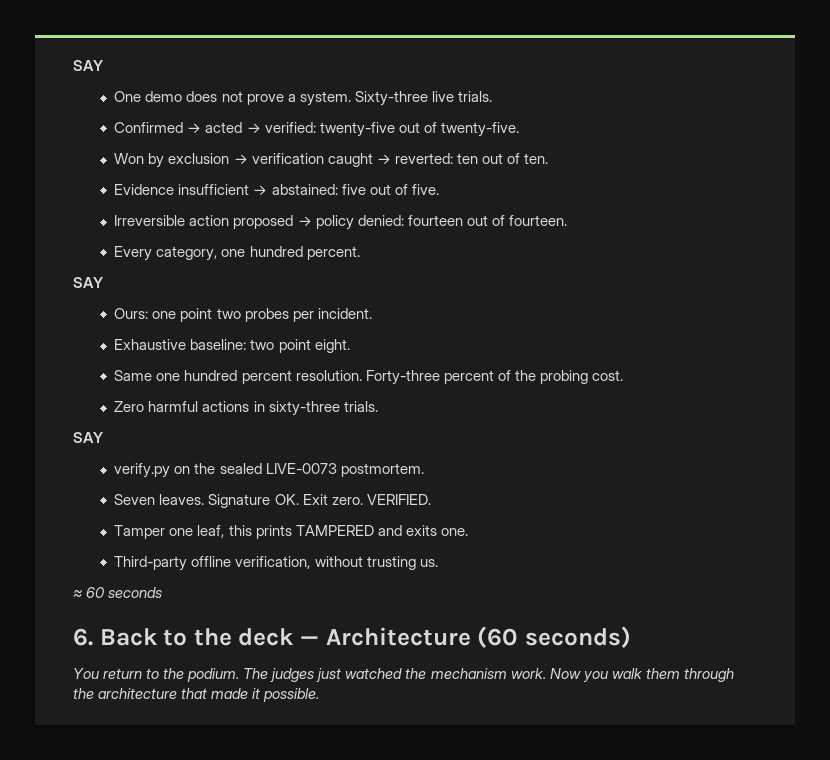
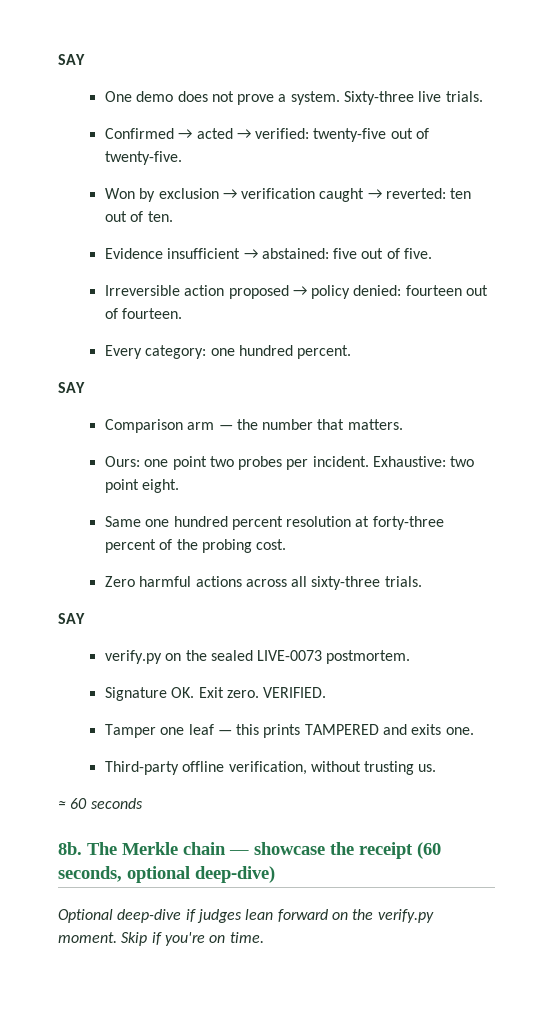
[156,246,218,261] category, -> [145,345,207,359] category:
(104, 282) none -> [104,419,403,433] // Comparison arm — the number that matters.
[114,339,247,350] // Exhaustive baseline: -> [373,456,447,467] Exhaustive:
[295,370,440,385] resolution. Forty-three -> [286,516,444,530] resolution at forty-three
[253,401,265,412] in -> [245,576,308,587] across all
[114,494,205,505] Seven leaves. -> (411, 657) none
[197,525,225,538] leaf, -> [188,724,232,735] leaf —
[73,626,631,648] [73,668,734,683] [73,688,320,702] 6. Back to the deck — Architecture (60 seconds) // You return to the podium. The judges just watched the mechanism work. Now you walk them through the architecture that made it possible. -> [58,842,441,859] [58,866,275,883] [58,909,434,923] [58,932,264,946] 8b. The Merkle chain — showcase the receipt (60 seconds, optional deep-dive) // Optional deep-dive if judges lean forward on the verify.py moment. Skip if you're on time.

